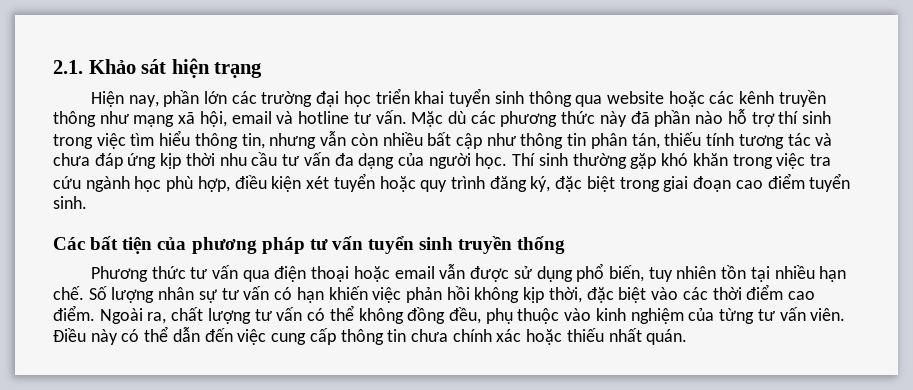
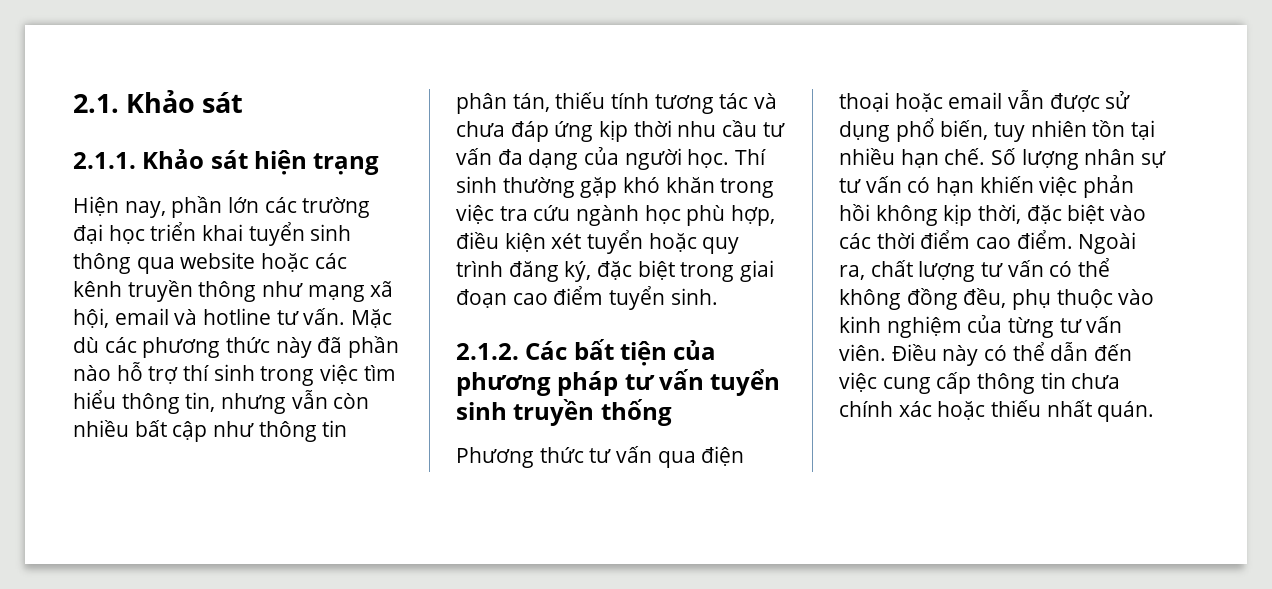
(167, 66) none -> [73,149,248,169] // 2.1.1. Khảo sát
(87, 202) none -> [456,343,519,360] 2.1.2.

